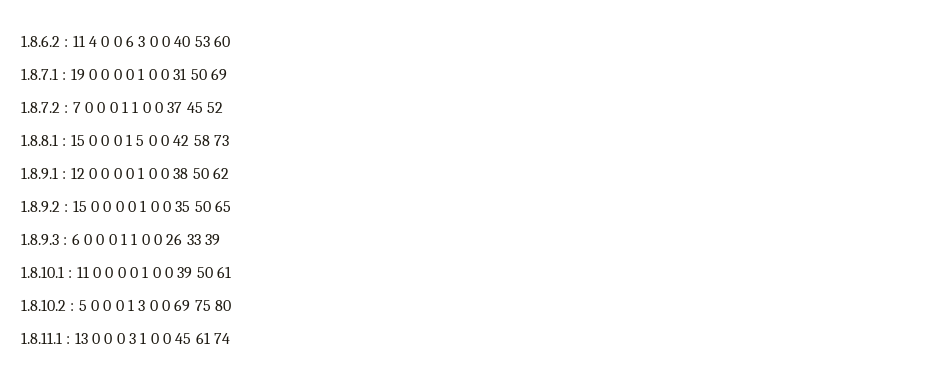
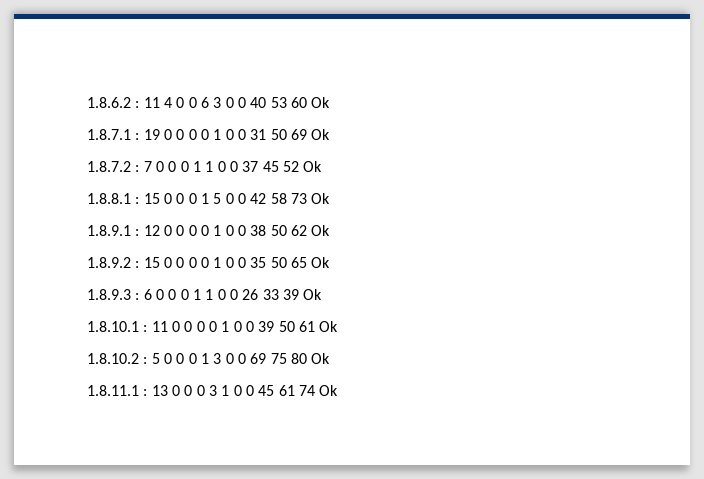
(230, 41) none -> [311,97,331,108] Ok
(227, 74) none -> [311,129,331,140] Ok
(223, 107) none -> [303,161,323,172] Ok
(229, 140) none -> [311,193,331,204] Ok
(229, 173) none -> [311,225,331,236] Ok
(231, 206) none -> [311,257,331,268] Ok
(220, 240) none -> [303,289,323,300] Ok
(231, 272) none -> [319,321,339,332] Ok
(231, 305) none -> [311,353,331,364] Ok
(230, 338) none -> [319,385,339,396] Ok

